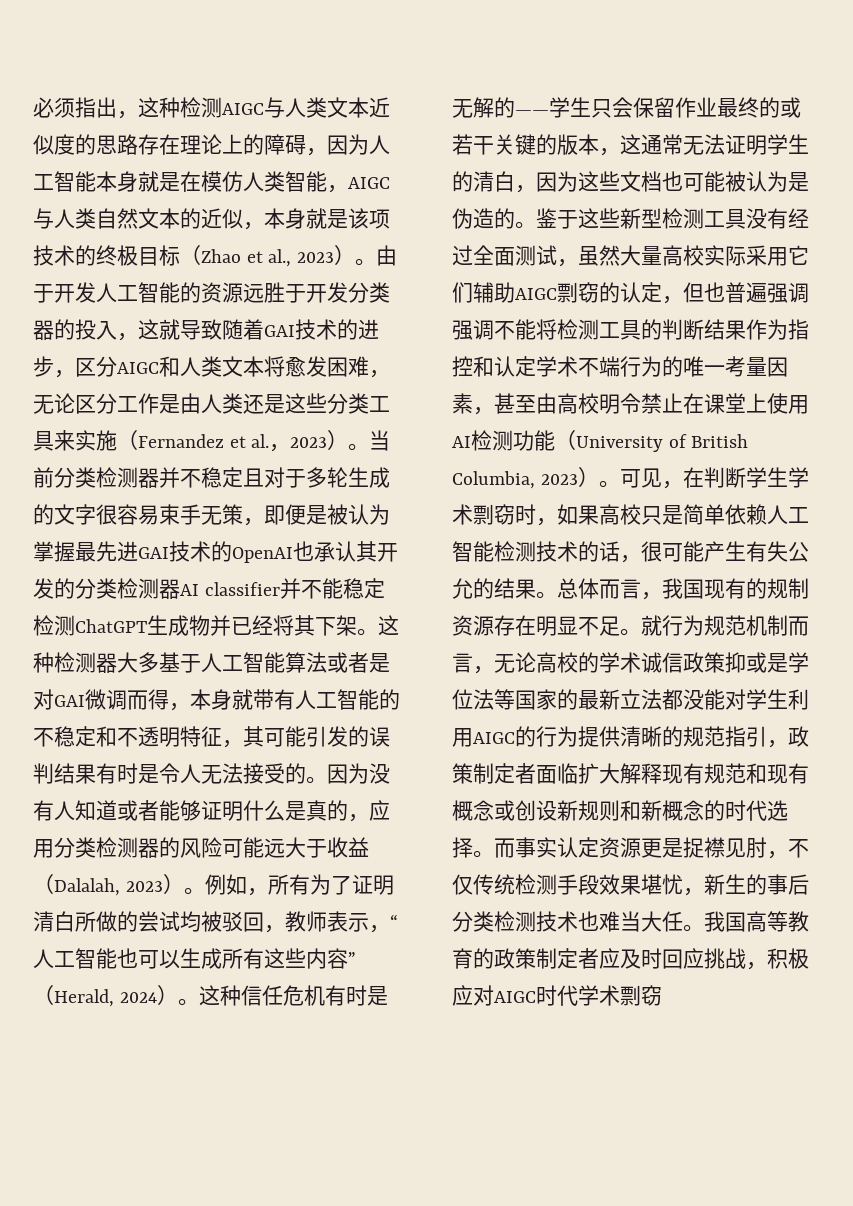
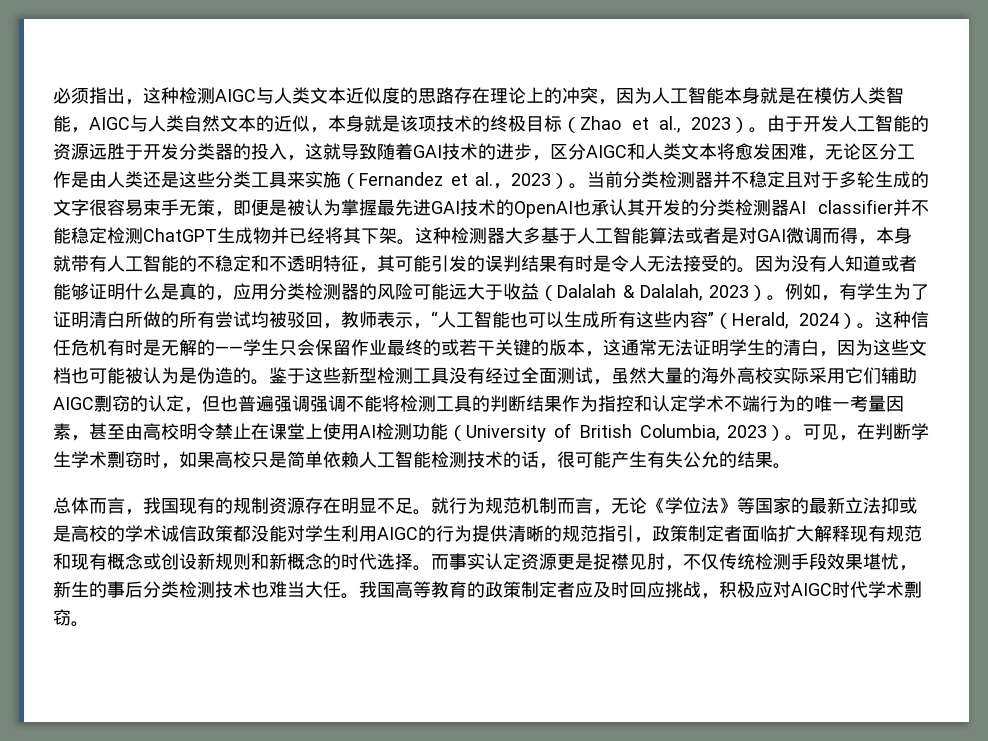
[264,134,306,155] 障碍 -> [562,87,598,104] 冲突
(54, 884) none -> [557,284,635,298] Dalalah &
[267,874,310,895] 所有 -> [838,283,893,300] 有学生
(138, 921) none -> [179,311,215,328] 所有
(662, 255) none -> [683,367,737,384] 的海外
(557, 595) none -> (791, 466) //
(536, 662) none -> [647,497,917,514] [53,525,71,542] 《学位法》等国家的最新立法抑或是
[725,652,809,673] [452,689,662,710] 抑或是学位法等国家的最新立法 -> (233, 533) none
(662, 995) none -> [71,621,89,627] 。

